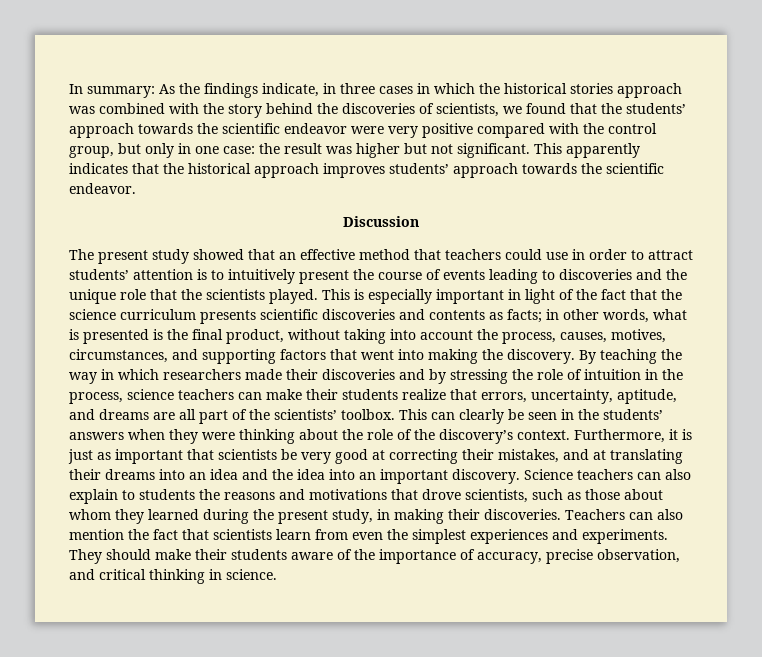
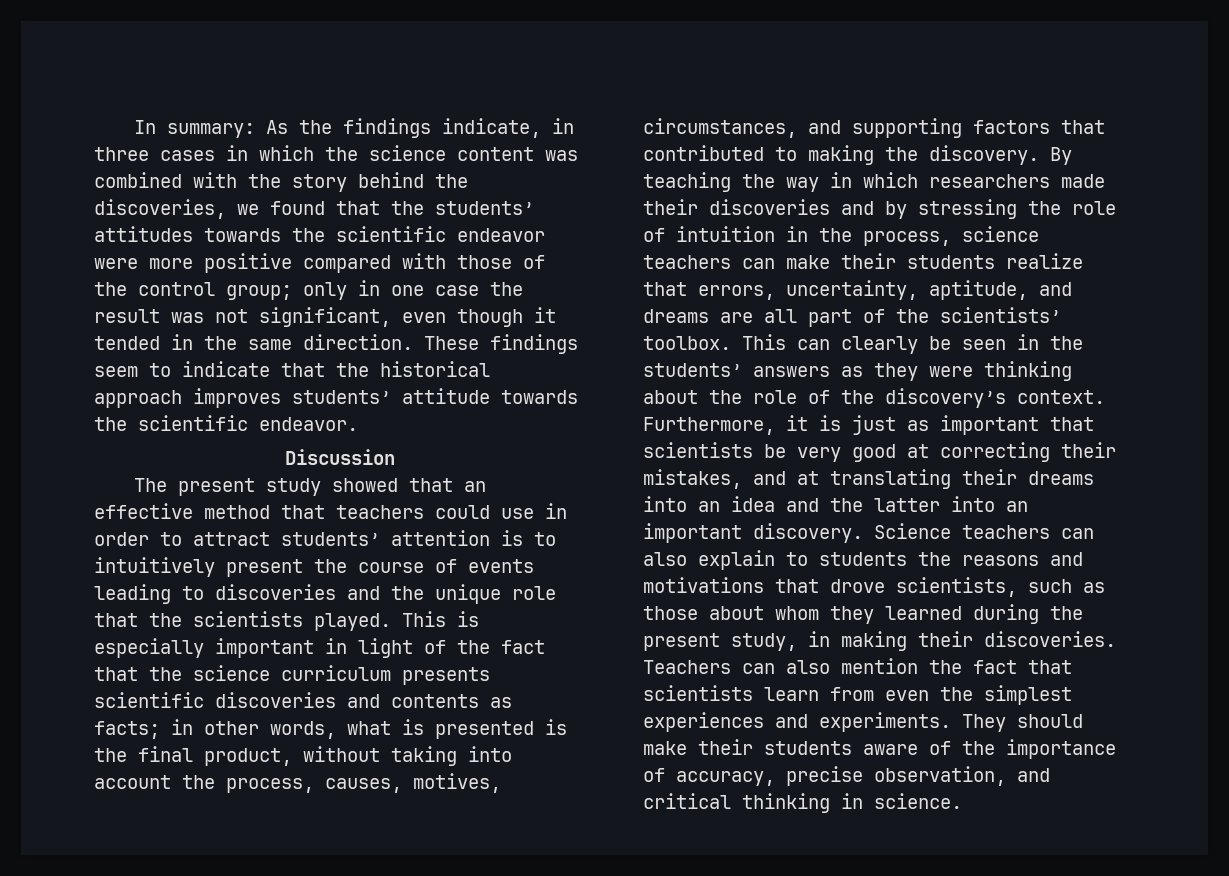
[504,83,682,98] historical stories approach -> [369,145,534,161] science content
[342,103,499,117] discoveries of scientists, -> [94,199,226,219] discoveries,
[69,123,134,138] approach -> [94,226,193,242] attitudes
[388,126,418,138] very -> [149,258,193,269] more
[583,123,657,134] [69,143,141,158] the control group, but -> [457,255,545,269] [94,282,292,300] those of the control group;
[223,146,255,154] case: -> [435,285,479,296] case
[356,143,640,158] [69,163,128,174] higher but not significant. This apparently indicates -> [215,307,556,327] [94,334,578,354] [94,361,270,377] not significant, even though it tended in the same direction. These findings seem to indicate
[453,163,518,178] approach -> [402,388,490,404] attitude
[361,349,424,360] went into -> [643,145,797,161] contributed to
[128,429,165,440] when -> [841,366,863,377] as
[297,469,325,480] idea -> [874,498,940,512] latter

